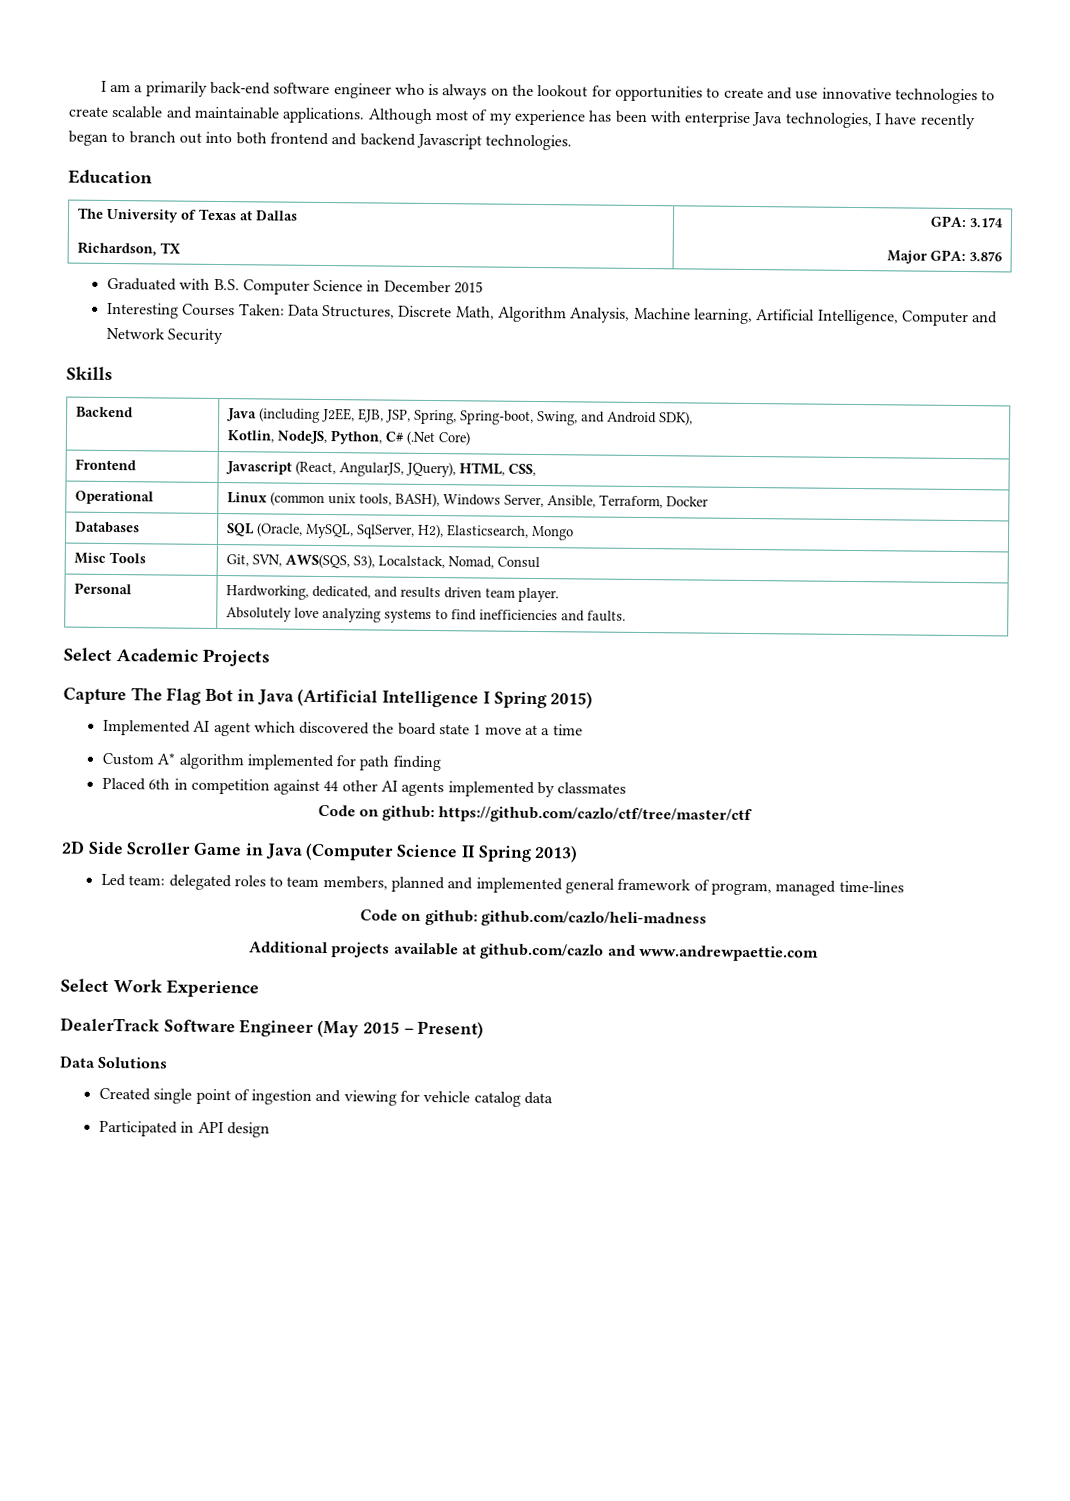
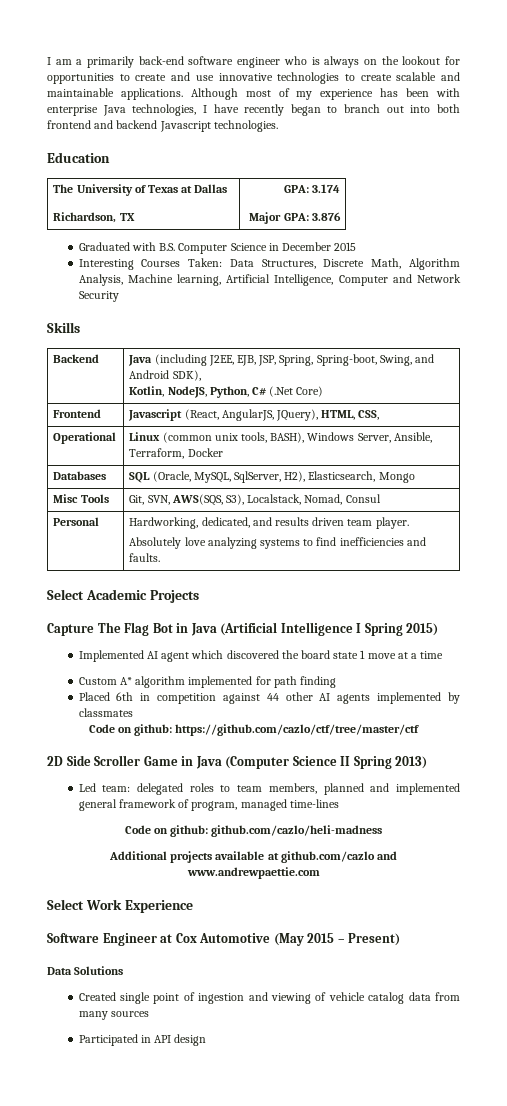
[60,1017,160,1032] DealerTrack -> (193, 906) none
(315, 1028) none -> [160,933,271,943] at Cox Automotive
[400,1090,421,1102] for -> [315,992,327,1001] of
(554, 1098) none -> [435,992,461,1001] [78,1011,149,1020] from many sources

